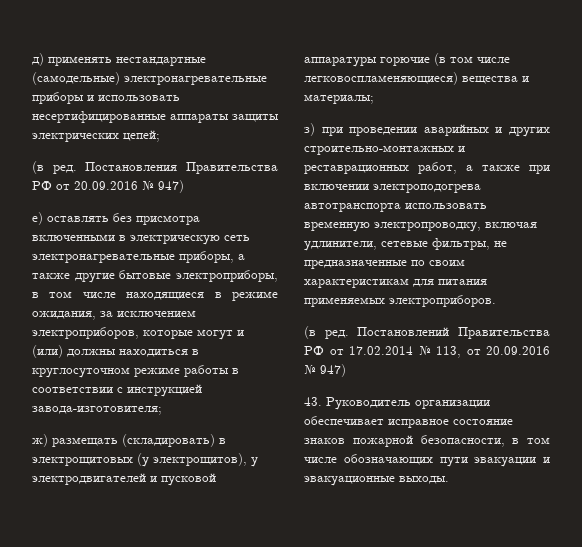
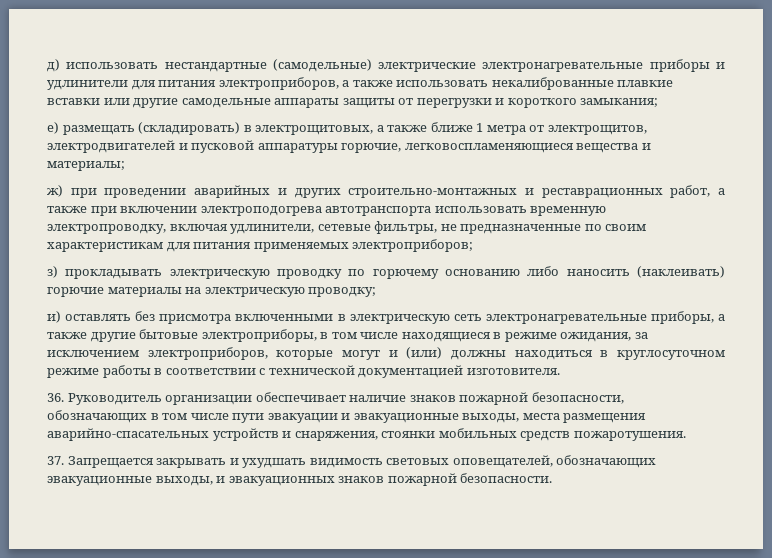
[48,56,112,66] применять -> [66,62,159,69] использовать
(120, 78) none -> [378,62,477,72] электрические
[98,95,180,101] [32,111,279,123] [32,130,160,142] [32,161,278,174] [32,180,184,193] [32,212,43,225] использовать несертифицированные аппараты защиты электрических цепей; // (в ред. Постановления Правительства РФ от 20.09.2016 № 947) // е) -> [47,77,674,90] [47,98,659,108] [47,122,647,135] [47,140,651,153] [47,161,125,171] [47,185,725,198] [47,206,607,216] [47,221,647,234] [47,239,474,252] [47,266,725,279] [47,287,377,297] [47,311,61,323] удлинители для питания электроприборов, а также использовать некалиброванные плавкие вставки или другие самодельные аппараты защиты от перегрузки и короткого замыкания; // е) размещать (складировать) в электрощитовых, а также ближе 1 метра от электрощитов, электродвигателей и пусковой аппаратуры горючие, легковоспламеняющиеся вещества и материалы; // ж) при проведении аварийных и других строительно-монтажных и реставрационных работ, а также при включении электроподогрева автотранспорта использовать временную электропроводку, включая удлинители, сетевые фильтры, не предназначенные по своим характеристикам для питания применяемых электроприборов; // з) прокладывать электрическую проводку по горючему основанию либо наносить (наклеивать) горючие материалы на электрическую проводку; // и)
[127,384,202,397] [32,406,162,415] [32,434,226,447] [32,453,258,467] [32,473,216,486] [304,53,510,67] [304,72,529,85] [304,94,374,104] [304,123,550,137] [304,145,465,155] [304,162,550,174] [304,184,481,193] [304,203,487,212] [304,221,537,232] [304,238,507,251] [304,259,465,269] [304,278,487,288] [304,295,496,307] [304,326,550,339] [304,345,550,358] [304,364,346,377] [304,397,322,406] инструкцией завода-изготовителя; // ж) размещать (складировать) в электрощитовых (у электрощитов), у электродвигателей и пусковой аппаратуры горючие (в том числе легковоспламеняющиеся) вещества и материалы; // з) при проведении аварийных и других строительно-монтажных и реставрационных работ, а также при включении электроподогрева автотранспорта использовать временную электропроводку, включая удлинители, сетевые фильтры, не предназначенные по своим характеристикам для питания применяемых электроприборов. // (в ред. Постановлений Правительства РФ от 17.02.2014 № 113, от 20.09.2016 № 947) // 43. -> [268,365,560,378] [47,393,64,402] технической документацией изготовителя. // 36.
[388,419,513,428] исправное состояние -> [349,395,407,402] наличие
[512,437,550,444] [304,454,433,465] в том числе обозначающих -> [47,410,229,423] обозначающих в том числе
[399,476,449,484] выходы. -> [462,413,647,423] [47,428,686,441] [47,455,657,468] [47,473,553,486] выходы, места размещения аварийно-спасательных устройств и снаряжения, стоянки мобильных средств пожаротушения. // 37. Запрещается закрывать и ухудшать видимость световых оповещателей, обозначающих эвакуационные выходы, и эвакуационных знаков пожарной безопасности.

